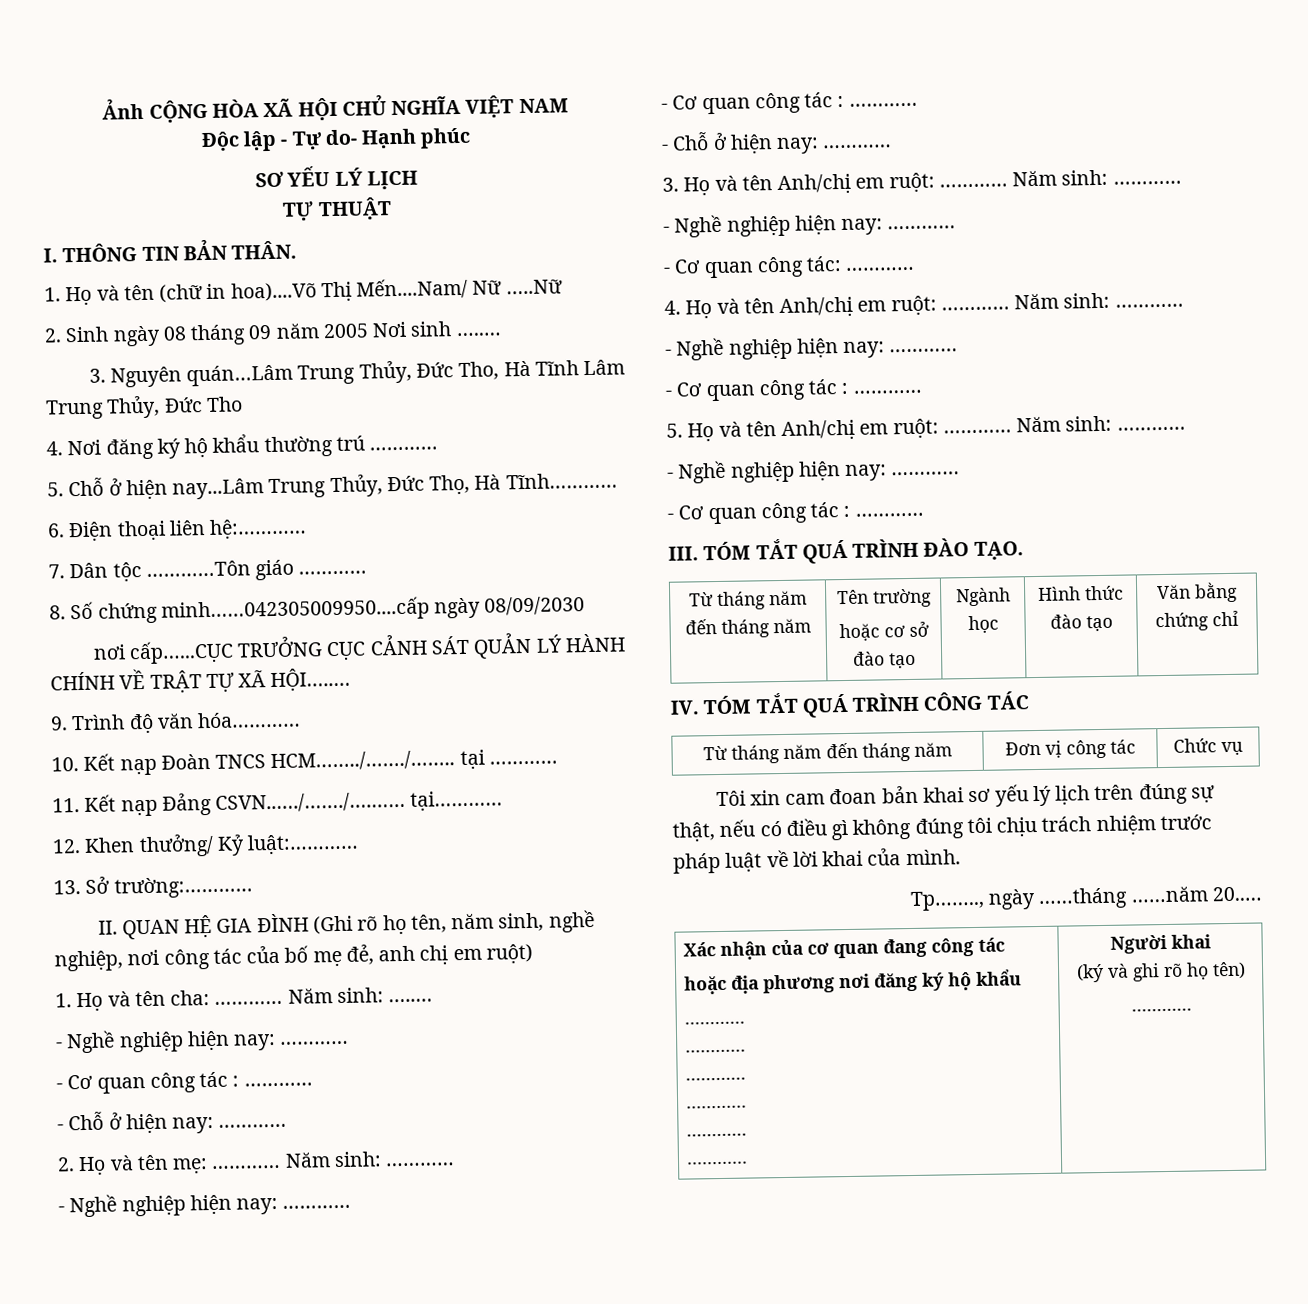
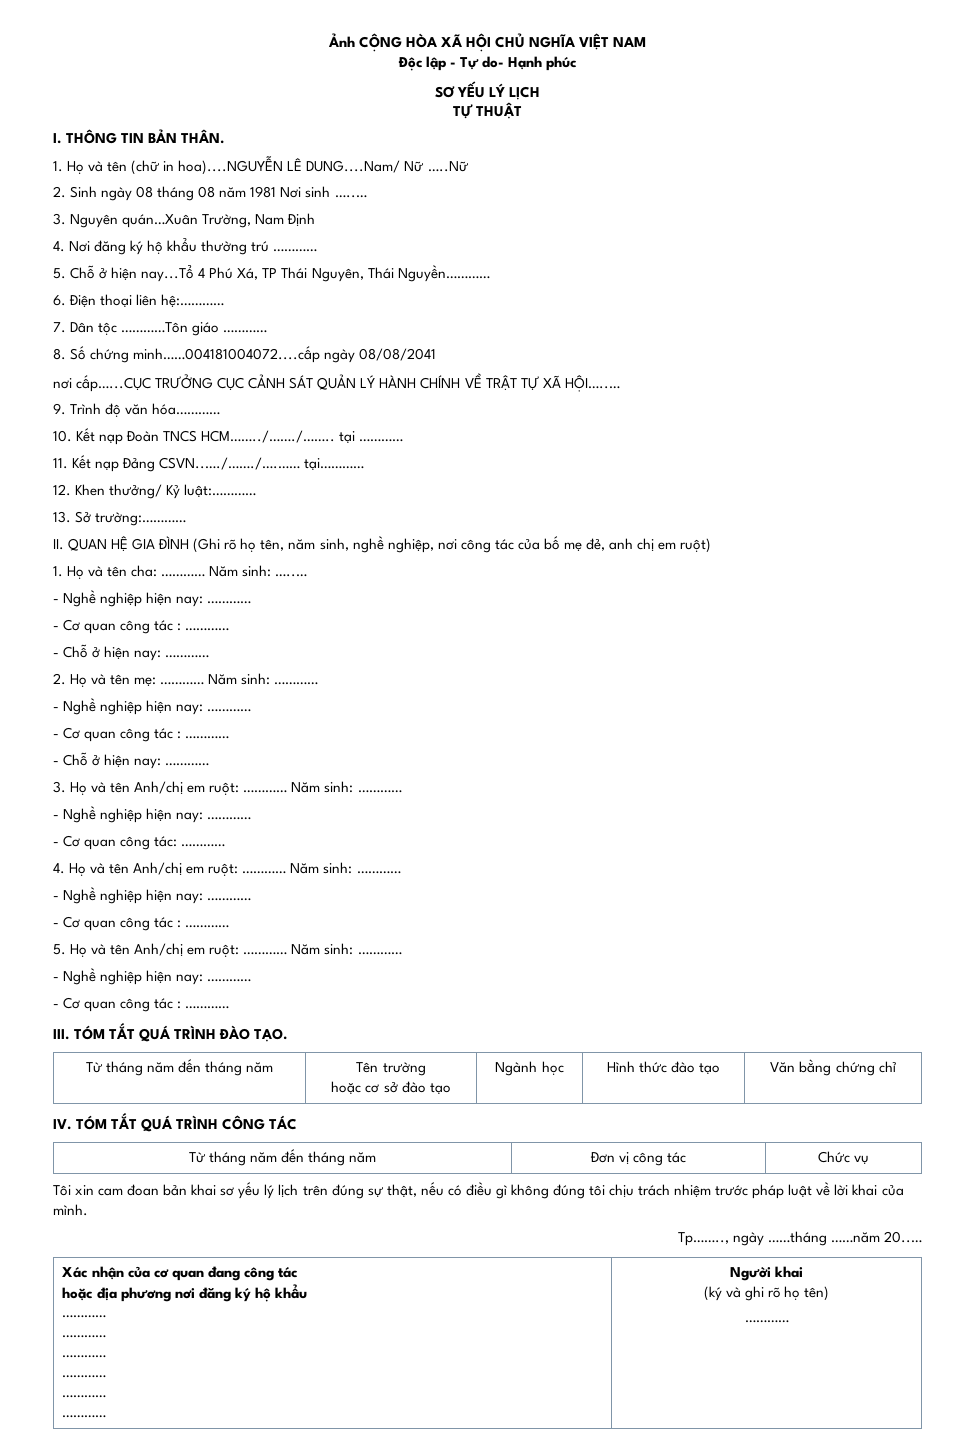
[230,277,469,302] hoa)....Võ Thị Mến....Nam/ -> [178,156,401,175] hoa)....NGUYỄN LÊ DUNG....Nam/
[248,323,369,340] 09 năm 2005 -> [198,186,277,198] 08 năm 1981
[186,359,626,387] [45,395,243,420] quán…Lâm Trung Thủy, Đức Tho, Hà Tĩnh Lâm Trung Thủy, Đức Tho -> [122,213,316,228] quán…Xuân Trường, Nam Định
[172,472,618,500] nay...Lâm Trung Thủy, Đức Thọ, Hà Tĩnh………… -> [141,265,490,282] nay...Tổ 4 Phú Xá, TP Thái Nguyên, Thái Nguyền…………
[160,596,586,623] minh……042305009950....cấp ngày 08/09/2030 -> [133,346,437,363] minh……004181004072....cấp ngày 08/08/2041

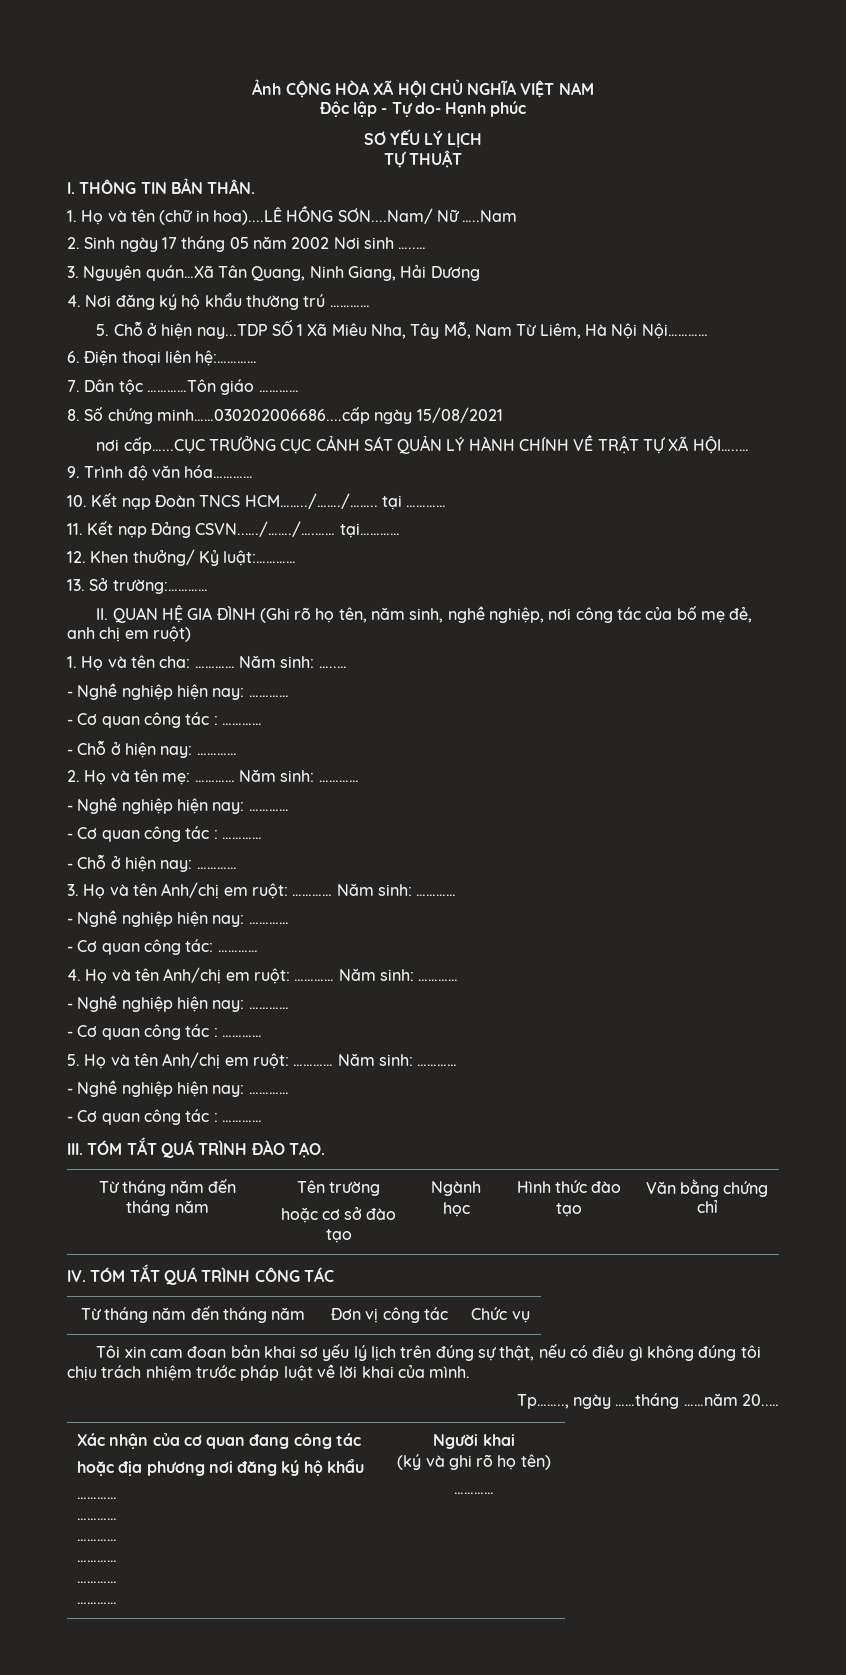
[178,156,469,175] [53,186,277,201] hoa)....NGUYỄN LÊ DUNG....Nam/ Nữ …..Nữ // 2. Sinh ngày 08 tháng 08 năm 1981 -> [212,206,518,225] [67,236,330,252] hoa)....LÊ HỒNG SƠN....Nam/ Nữ …..Nam // 2. Sinh ngày 17 tháng 05 năm 2002
[122,213,316,228] quán…Xuân Trường, Nam Định -> [145,264,480,281] quán…Xã Tân Quang, Ninh Giang, Hải Dương
[141,265,490,282] nay...Tổ 4 Phú Xá, TP Thái Nguyên, Thái Nguyền………… -> [196,320,708,339] nay...TDP SỐ 1 Xã Miêu Nha, Tây Mỗ, Nam Từ Liêm, Hà Nội Nội…………
[133,346,437,363] minh……004181004072....cấp ngày 08/08/2041 -> [156,407,503,424] minh……030202006686....cấp ngày 15/08/2021

